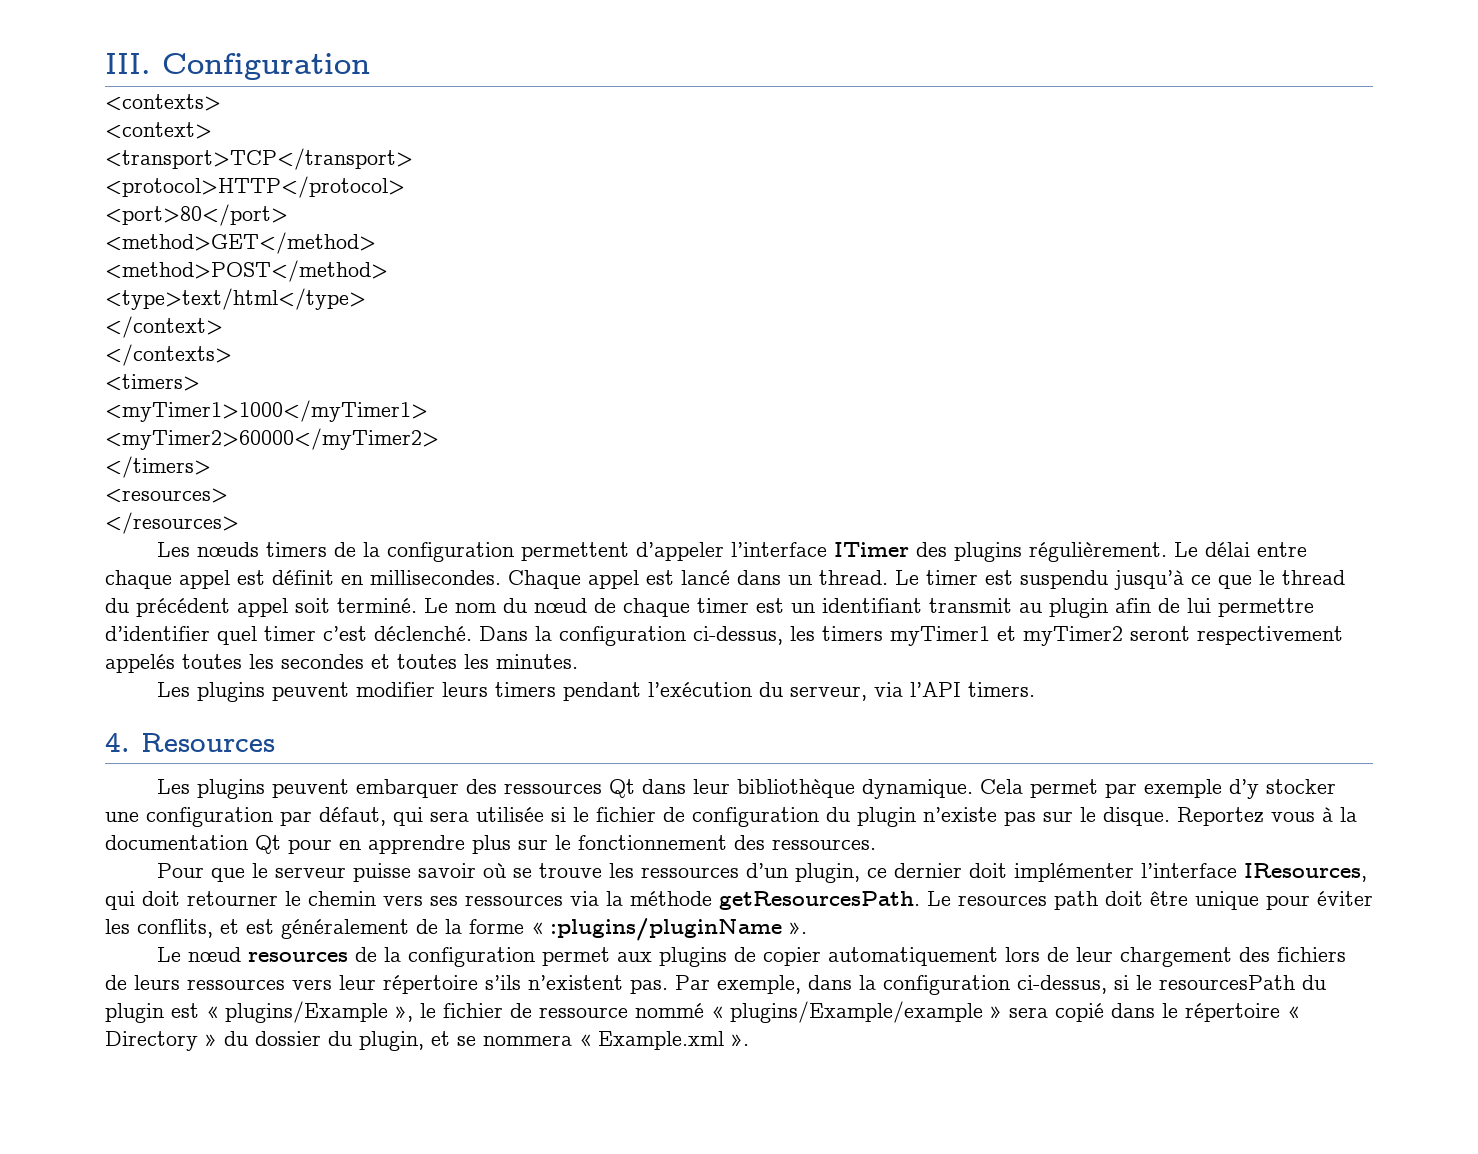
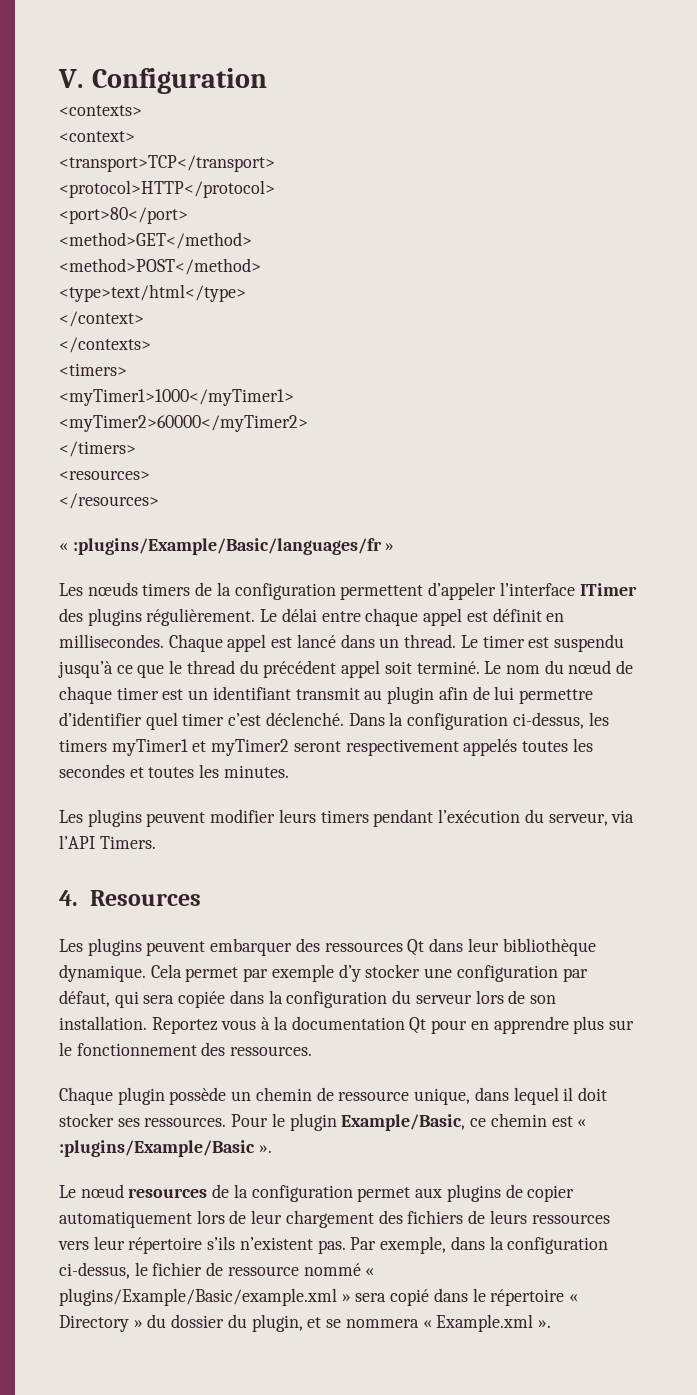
[105,53,151,74] III. -> [58,69,83,88] V.
(239, 523) none -> [59,538,395,555] // « :plugins/Example/Basic/languages/fr »
[967,682,1035,697] timers. -> [99,836,156,849] Timers.
[476,807,1170,827] utilisée si le fichier de configuration du plugin n’existe pas sur le disque. -> [178,990,556,1008] [59,1016,147,1030] copiée dans la configuration du serveur lors de son installation.
[156,863,1367,883] [105,891,1373,910] [105,918,782,941] Pour que le serveur puisse savoir où se trouve les ressources d’un plugin, ce dernier doit implémenter l’interface IResources, qui doit retourner le chemin vers ses ressources via la méthode getResourcesPath. Le resources path doit être unique pour éviter les conflits, et est généralement de la forme « :plugins/pluginName -> [59,1087,607,1105] [59,1113,587,1131] [59,1140,255,1157] Chaque plugin possède un chemin de ressource unique, dans lequel il doit stocker ses ressources. Pour le plugin Example/Basic, ce chemin est « :plugins/Example/Basic
[1114,975,1326,990] [105,1001,413,1023] si le resourcesPath du plugin est « plugins/Example », -> (130, 1270) none
[730,1001,983,1023] plugins/Example/example -> [59,1288,337,1306] plugins/Example/Basic/example.xml

